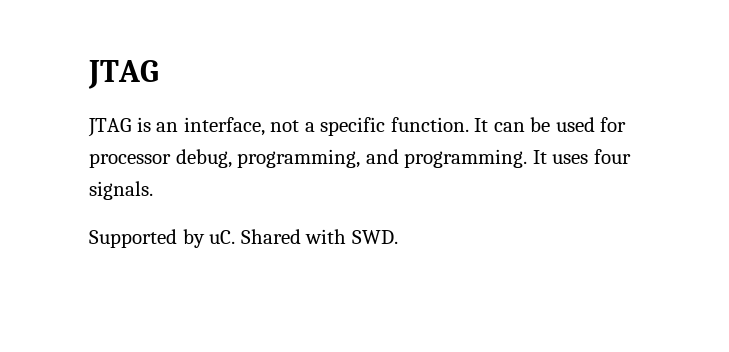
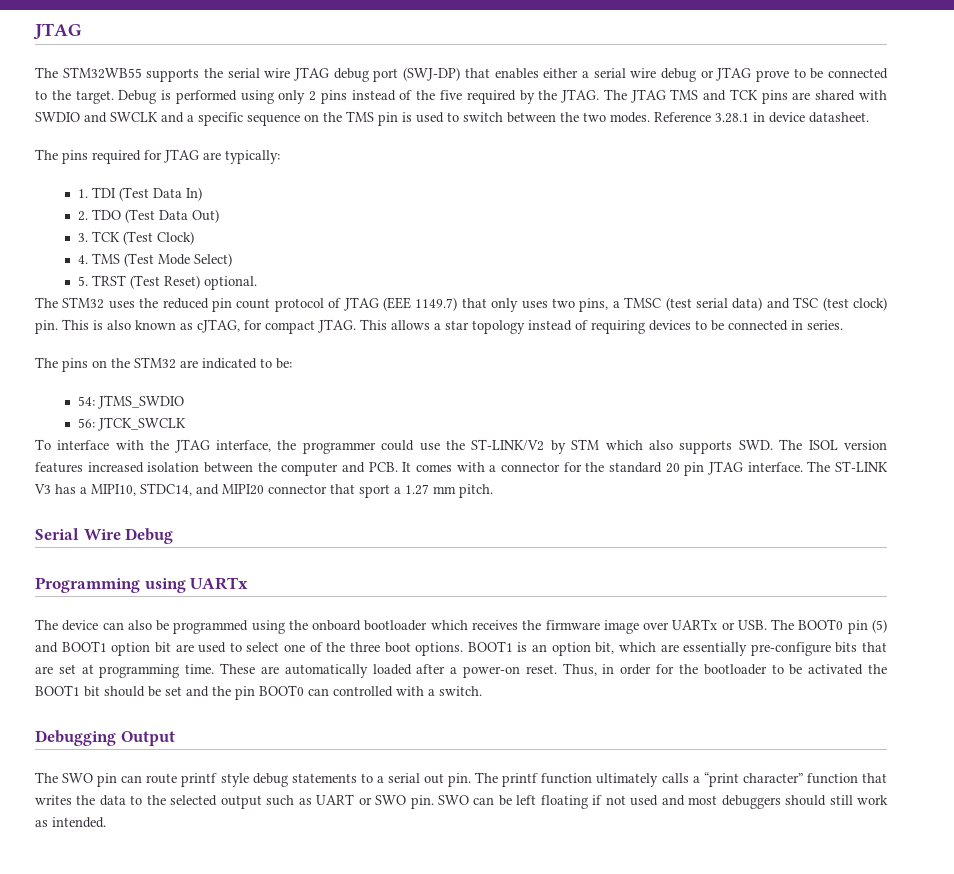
[88,117,627,137] [89,149,631,168] [89,181,153,200] [89,229,398,248] JTAG is an interface, not a specific function. It can be used for processor debug, programming, and programming. It uses four signals. // Supported by uC. Shared with SWD. -> [35,67,888,82] [35,89,887,104] [35,111,869,126] [35,149,280,164] [78,187,203,201] [78,209,220,223] [78,231,195,245] [78,253,233,267] [78,275,258,290] [35,297,887,312] [35,319,843,334] [35,357,292,372] [78,395,185,409] [78,417,187,431] [35,439,887,454] [35,461,888,476] [34,483,493,498] [35,528,174,544] [35,577,249,593] [35,619,887,634] [35,641,887,656] [35,663,888,678] [35,685,482,700] [35,730,175,746] [35,772,887,787] [35,794,888,809] [35,817,106,828] The STM32WB55 supports the serial wire JTAG debug port (SWJ-DP) that enables either a serial wire debug or JTAG prove to be connected to the target. Debug is performed using only 2 pins instead of the five required by the JTAG. The JTAG TMS and TCK pins are shared with SWDIO and SWCLK and a specific sequence on the TMS pin is used to switch between the two modes. Reference 3.28.1 in device datasheet. // The pins required for JTAG are typically: // 1. TDI (Test Data In) // 2. TDO (Test Data Out) // 3. TCK (Test Clock) // 4. TMS (Test Mode Select) // 5. TRST (Test Reset) optional. // The STM32 uses the reduced pin count protocol of JTAG (EEE 1149.7) that only uses two pins, a TMSC (test serial data) and TSC (test clock) pin. This is also known as cJTAG, for compact JTAG. This allows a star topology instead of requiring devices to be connected in series. // The pins on the STM32 are indicated to be: // 54: JTMS_SWDIO // 56: JTCK_SWCLK // To interface with the JTAG interface, the programmer could use the ST-LINK/V2 by STM which also supports SWD. The ISOL version features increased isolation between the computer and PCB. It comes with a connector for the standard 20 pin JTAG interface. The ST-LINK V3 has a MIPI10, STDC14, and MIPI20 connector that sport a 1.27 mm pitch. // Serial Wire Debug // Programming using UARTx // The device can also be programmed using the onboard bootloader which receives the firmware image over UARTx or USB. The BOOT0 pin (5) and BOOT1 option bit are used to select one of the three boot options. BOOT1 is an option bit, which are essentially pre-configure bits that are set at programming time. These are automatically loaded after a power-on reset. Thus, in order for the bootloader to be activated the BOOT1 bit should be set and the pin BOOT0 can controlled with a switch. // Debugging Output // The SWO pin can route printf style debug statements to a serial out pin. The printf function ultimately calls a “print character” function that writes the data to the selected output such as UART or SWO pin. SWO can be left floating if not used and most debuggers should still work as intended.

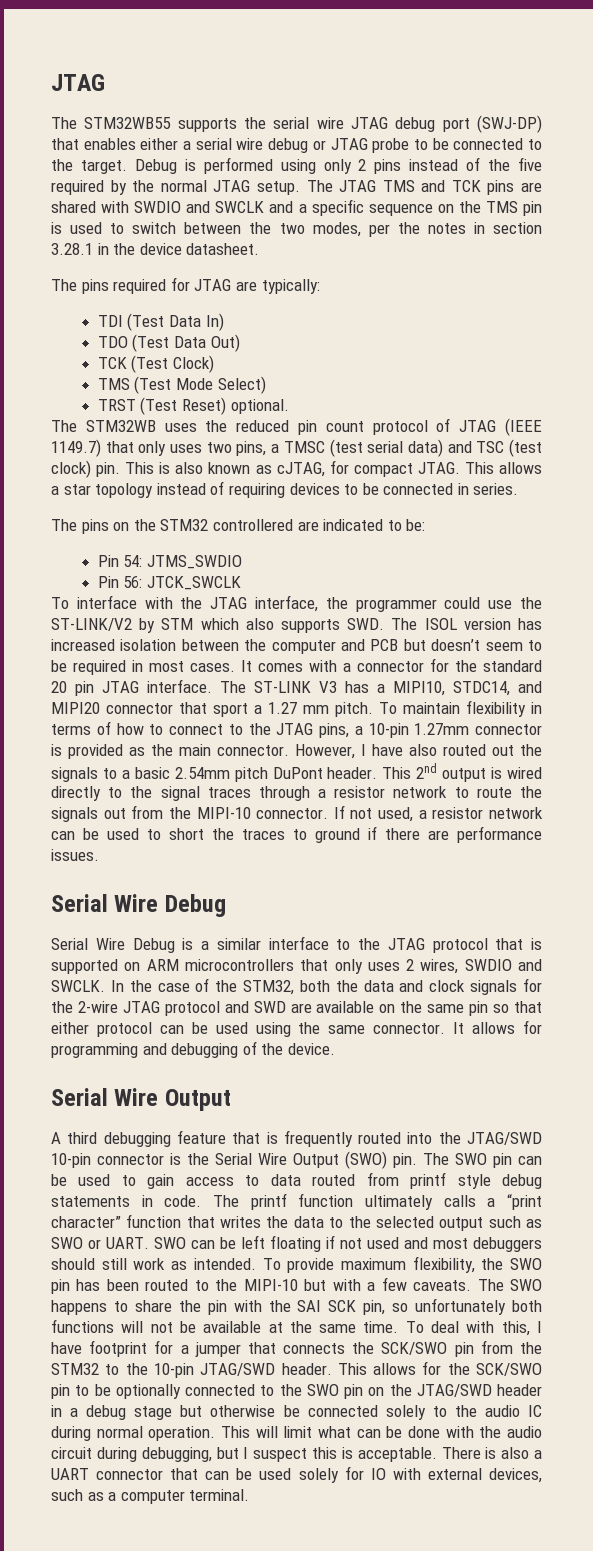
[755,70,789,82] prove -> [372,138,410,153] probe
[561,89,600,103] JTAG. -> [160,180,300,195] normal JTAG setup.
[610,112,711,123] modes. Reference -> [312,222,542,237] modes, per the notes in section
(765, 117) none -> [113,243,136,255] the
[78,189,89,198] 1. -> (320, 286) none
[78,211,89,221] 2. -> (224, 322) none
[78,233,89,242] 3. -> (240, 343) none
[78,255,89,264] 4. -> (215, 364) none
[78,276,89,286] 5. -> (266, 385) none
[62,297,105,309] STM32 -> [85,420,156,432] STM32WB
[383,297,411,311] (EEE -> [505,418,542,436] (IEEE
(176, 363) none -> [212,519,293,531] controllered
(292, 363) none -> [97,555,119,567] Pin
(185, 402) none -> [97,576,119,588] Pin
[35,462,83,473] features -> [518,618,542,630] has
[368,462,398,472] PCB. -> [370,639,542,651] [51,660,235,675] PCB but doesn’t seem to be required in most cases.
[35,528,174,544] [35,577,249,593] [35,619,887,634] [35,641,887,656] [35,663,888,678] [35,685,482,700] [35,730,175,746] [35,772,472,787] // Serial Wire Debug // Programming using UARTx // The device can also be programmed using the onboard bootloader which receives the firmware image over UARTx or USB. The BOOT0 pin (5) and BOOT1 option bit are used to select one of the three boot options. BOOT1 is an option bit, which are essentially pre-configure bits that are set at programming time. These are automatically loaded after a power-on reset. Thus, in order for the bootloader to be activated the BOOT1 bit should be set and the pin BOOT0 can controlled with a switch. // Debugging Output // The SWO pin can route printf style debug statements to a serial out pin. -> [379,700,542,717] [51,721,542,738] [51,744,542,759] [51,763,542,782] [51,786,542,801] [51,805,543,822] [51,826,542,843] [51,849,99,861] [51,894,226,917] [51,936,542,953] [51,959,542,974] [51,978,543,995] [51,1001,542,1016] [51,1020,543,1037] [51,1041,335,1058] [51,1088,231,1111] [51,1130,542,1147] [51,1151,542,1169] [51,1172,542,1189] [51,1195,202,1207] To maintain flexibility in terms of how to connect to the JTAG pins, a 10-pin 1.27mm connector is provided as the main connector. However, I have also routed out the signals to a basic 2.54mm pitch DuPont header. This 2nd output is wired directly to the signal traces through a resistor network to route the signals out from the MIPI-10 connector. If not used, a resistor network can be used to short the traces to ground if there are performance issues. // Serial Wire Debug // Serial Wire Debug is a similar interface to the JTAG protocol that is supported on ARM microcontrollers that only uses 2 wires, SWDIO and SWCLK. In the case of the STM32, both the data and clock signals for the 2-wire JTAG protocol and SWD are available on the same pin so that either protocol can be used using the same connector. It allows for programming and debugging of the device. // Serial Wire Output // A third debugging feature that is frequently routed into the JTAG/SWD 10-pin connector is the Serial Wire Output (SWO) pin. The SWO pin can be used to gain access to data routed from printf style debug statements in code.
[316,794,434,809] UART or SWO pin. -> [51,1237,149,1249] SWO or UART.
(106, 822) none -> [262,1256,542,1273] [51,1277,542,1294] [51,1298,542,1315] [51,1319,543,1336] [51,1340,542,1357] [51,1361,542,1378] [51,1384,542,1399] [51,1405,542,1420] [51,1426,542,1441] [51,1447,542,1462] [51,1466,542,1483] [51,1489,250,1504] To provide maximum flexibility, the SWO pin has been routed to the MIPI-10 but with a few caveats. The SWO happens to share the pin with the SAI SCK pin, so unfortunately both functions will not be available at the same time. To deal with this, I have footprint for a jumper that connects the SCK/SWO pin from the STM32 to the 10-pin JTAG/SWD header. This allows for the SCK/SWO pin to be optionally connected to the SWO pin on the JTAG/SWD header in a debug stage but otherwise be connected solely to the audio IC during normal operation. This will limit what can be done with the audio circuit during debugging, but I suspect this is acceptable. There is also a UART connector that can be used solely for IO with external devices, such as a computer terminal.

